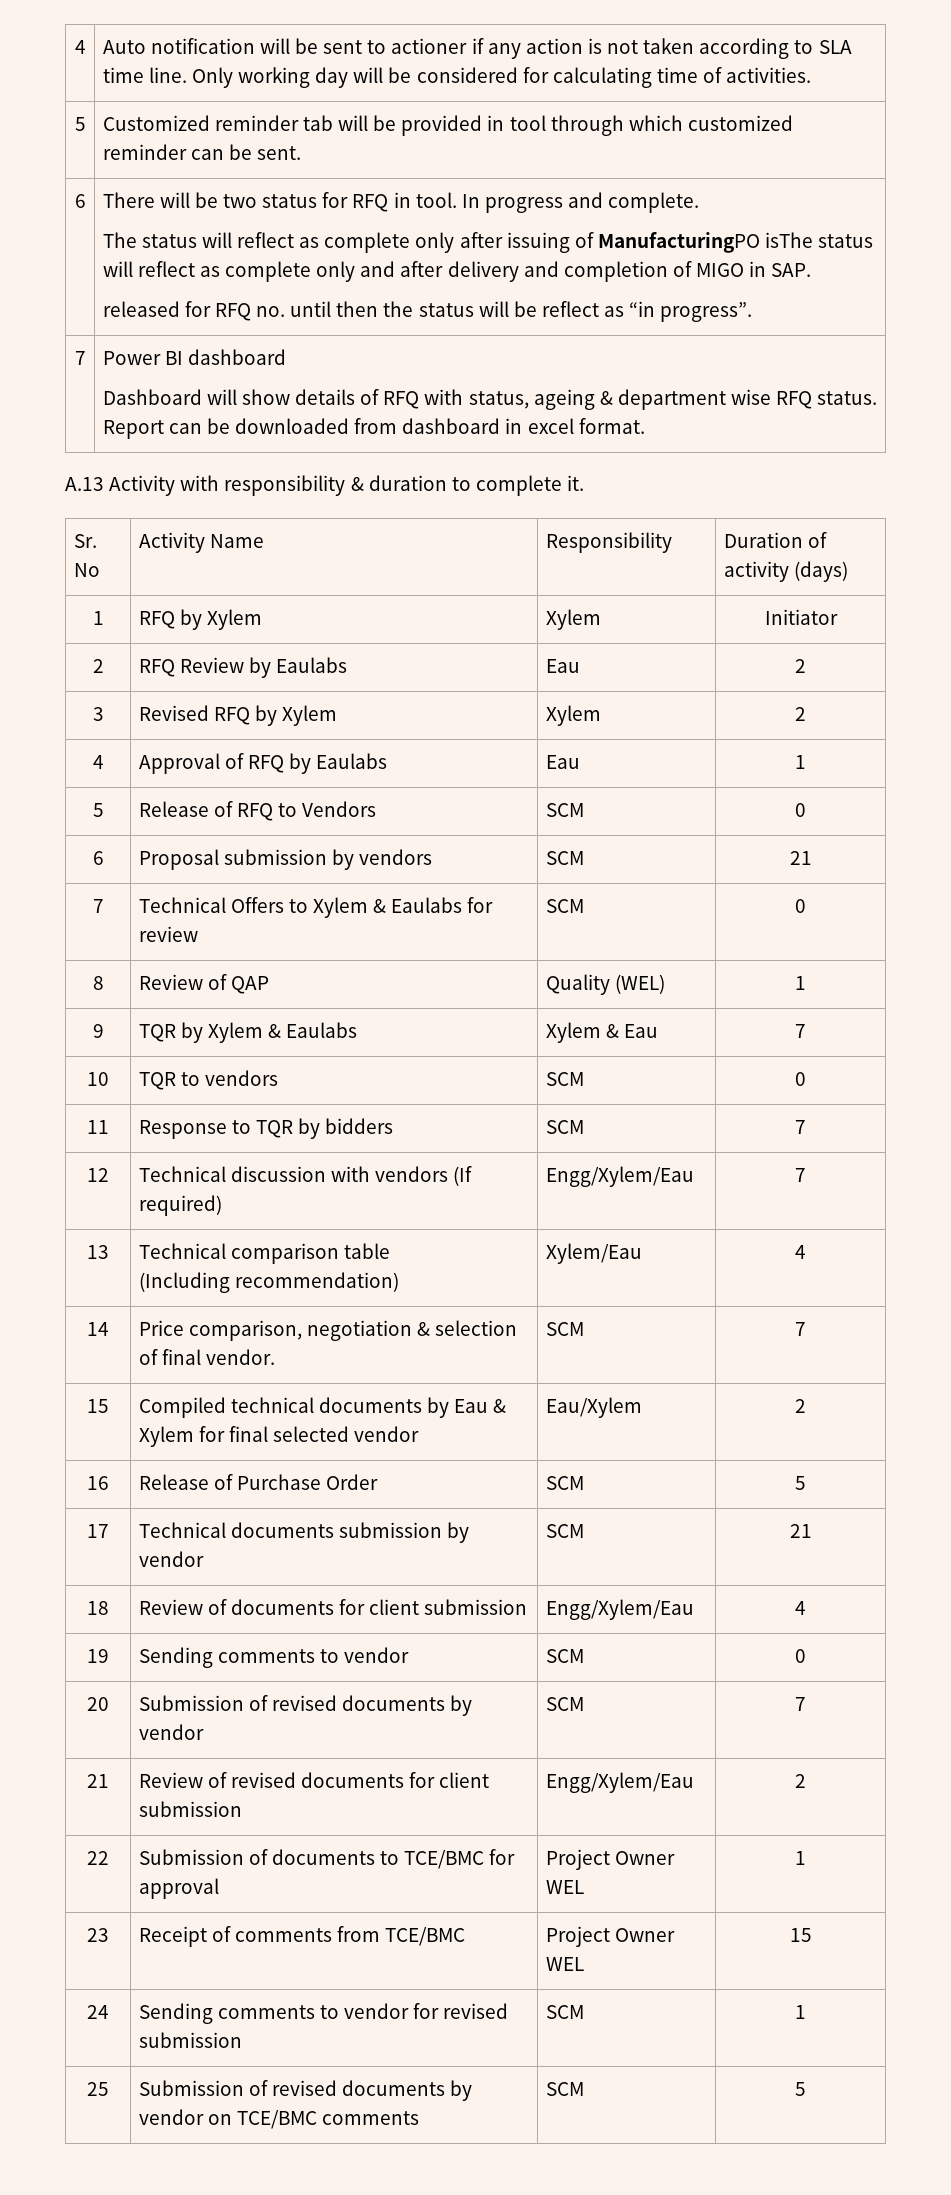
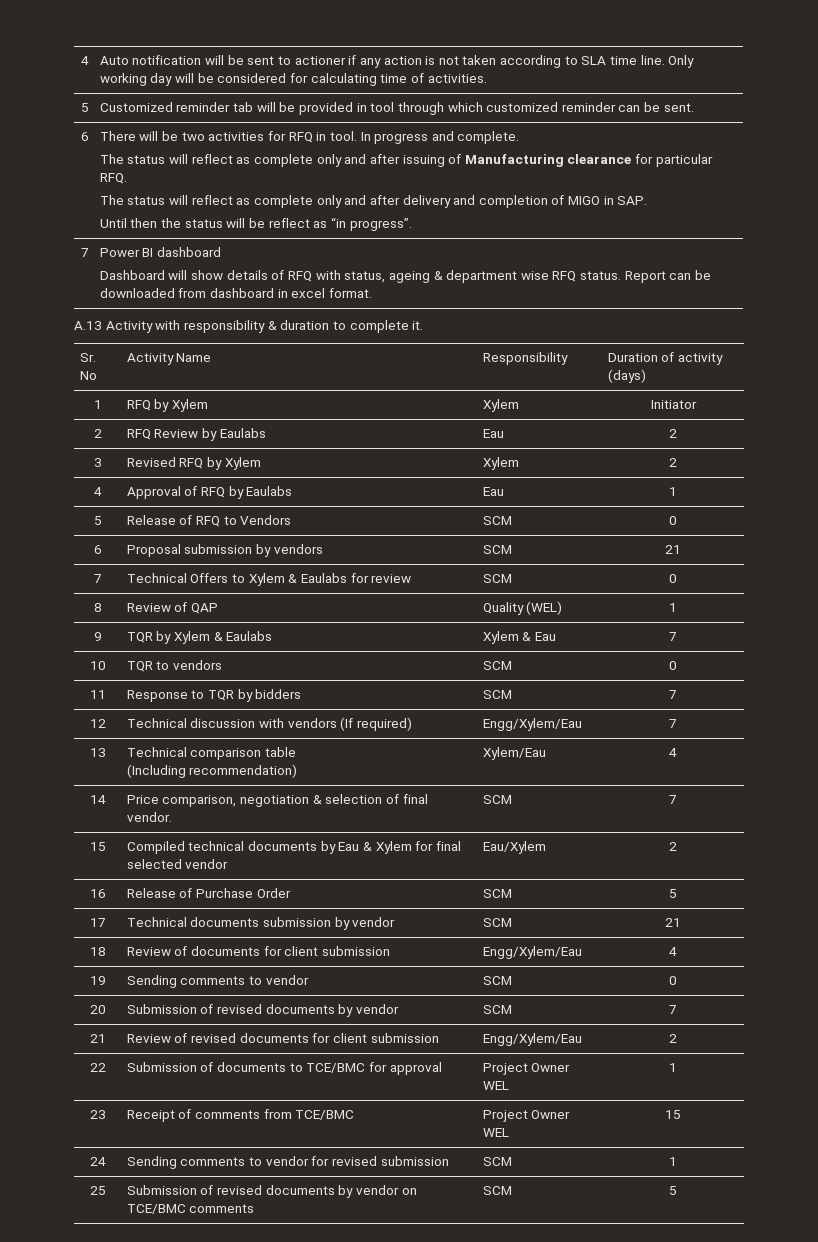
[262,194,318,208] status -> [208,132,265,141] activities
(455, 242) none -> [344,154,367,164] and
[597,232,814,253] ManufacturingPO isThe -> [464,154,713,167] [99,173,127,184] [99,195,124,205] Manufacturing clearance for particular RFQ. // The
[102,301,332,321] released for RFQ no. until -> [99,218,127,228] Until

